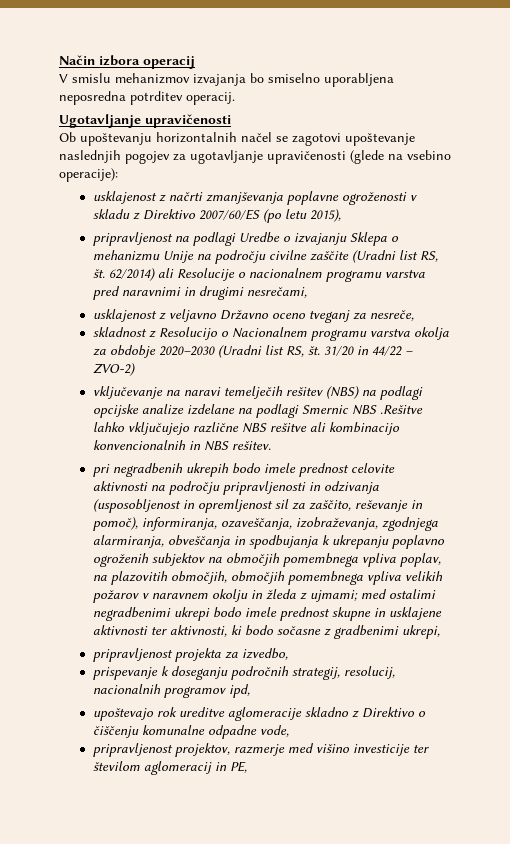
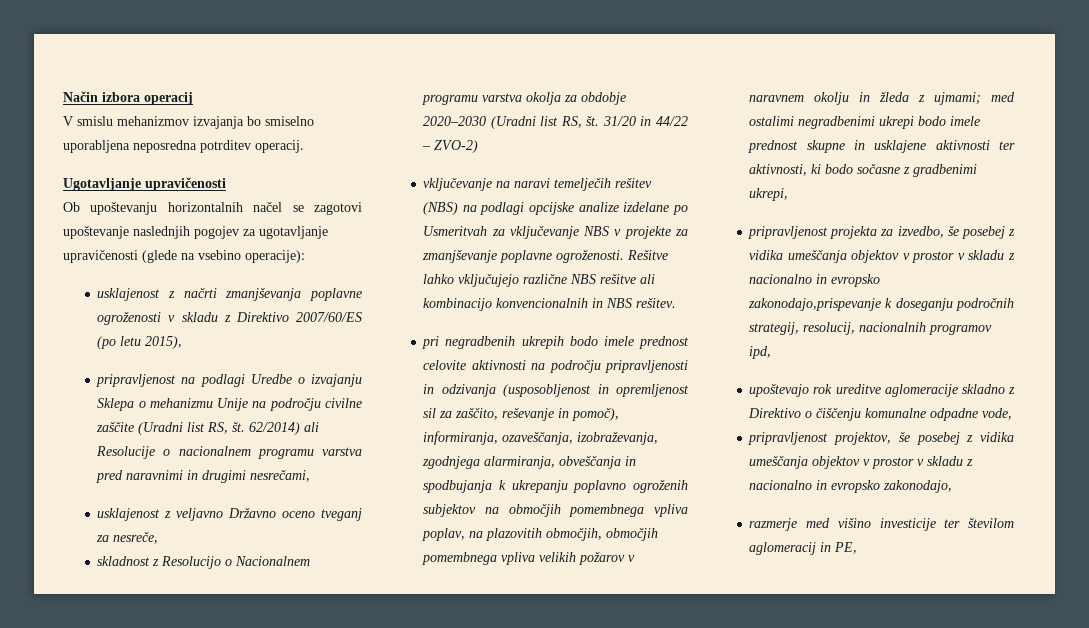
[237,404,423,418] na podlagi Smernic NBS .Rešitve -> [673,205,688,215] [423,226,688,239] [422,250,669,263] po Usmeritvah za vključevanje NBS v projekte za zmanjševanje poplavne ogroženosti. Rešitve
[92,667,158,680] // prispevanje -> [947,226,1015,239] [749,250,1015,263] [749,274,881,287] [748,298,882,311] še posebej z vidika umeščanja objektov v prostor v skladu z nacionalno in evropsko zakonodajo,prispevanje
(230, 750) none -> [898,432,1014,445] [749,456,974,469] [749,480,953,493] še posebej z vidika umeščanja objektov v prostor v skladu z nacionalno in evropsko zakonodajo, //

